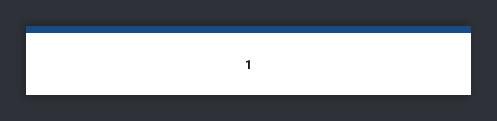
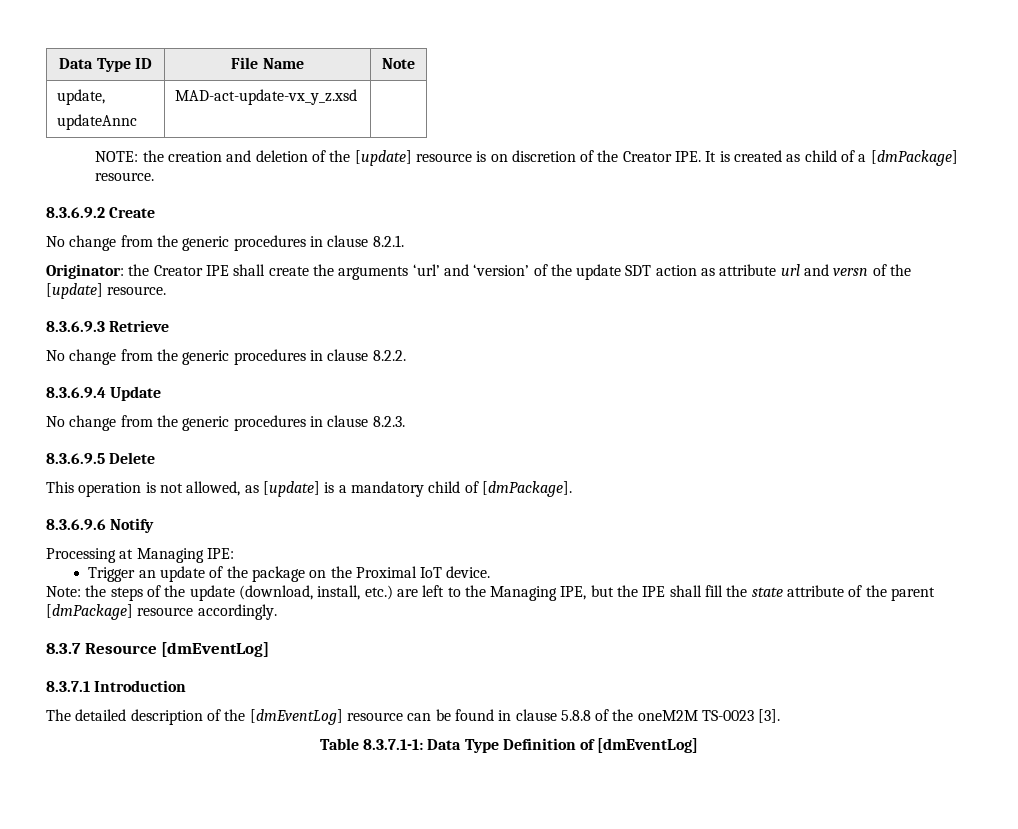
[245,60,252,69] 1 -> [59,58,152,72] [231,57,304,69] [382,58,415,69] [57,89,106,105] [57,114,138,130] [175,89,358,105] [95,150,958,166] [95,172,155,181] [46,207,156,218] [46,235,404,251] [46,264,912,280] [46,283,167,299] [46,320,170,332] [46,349,406,365] [46,386,162,401] [46,415,405,431] [46,452,156,464] [46,481,572,497] [46,518,155,533] [46,548,234,563] [88,566,491,582] [46,585,936,601] [46,604,277,620] [46,642,270,657] [46,680,187,692] [46,709,781,725] [319,738,699,753] Data Type ID | File Name | Note // update, // updateAnnc | MAD-act-update-vx_y_z.xsd | // NOTE: the creation and deletion of the [update] resource is on discretion of the Creator IPE. It is created as child of a [dmPackage] resource. // 8.3.6.9.2 Create // No change from the generic procedures in clause 8.2.1. // Originator: the Creator IPE shall create the arguments ‘url’ and ‘version’ of the update SDT action as attribute url and versn of the [update] resource. // 8.3.6.9.3 Retrieve // No change from the generic procedures in clause 8.2.2. // 8.3.6.9.4 Update // No change from the generic procedures in clause 8.2.3. // 8.3.6.9.5 Delete // This operation is not allowed, as [update] is a mandatory child of [dmPackage]. // 8.3.6.9.6 Notify // Processing at Managing IPE: // Trigger an update of the package on the Proximal IoT device. // Note: the steps of the update (download, install, etc.) are left to the Managing IPE, but the IPE shall fill the state attribute of the parent [dmPackage] resource accordingly. // 8.3.7 Resource [dmEventLog] // 8.3.7.1 Introduction // The detailed description of the [dmEventLog] resource can be found in clause 5.8.8 of the oneM2M TS-0023 [3]. // Table 8.3.7.1-1: Data Type Definition of [dmEventLog]

